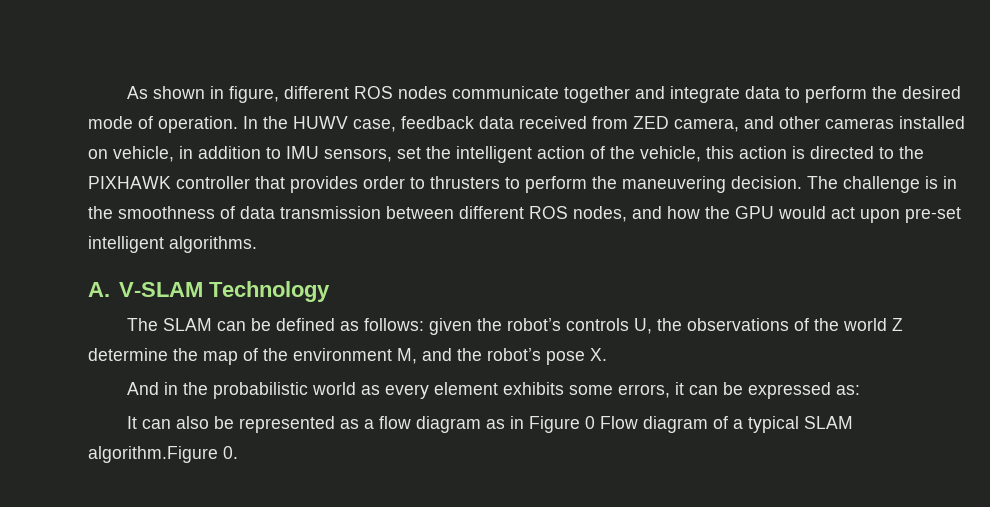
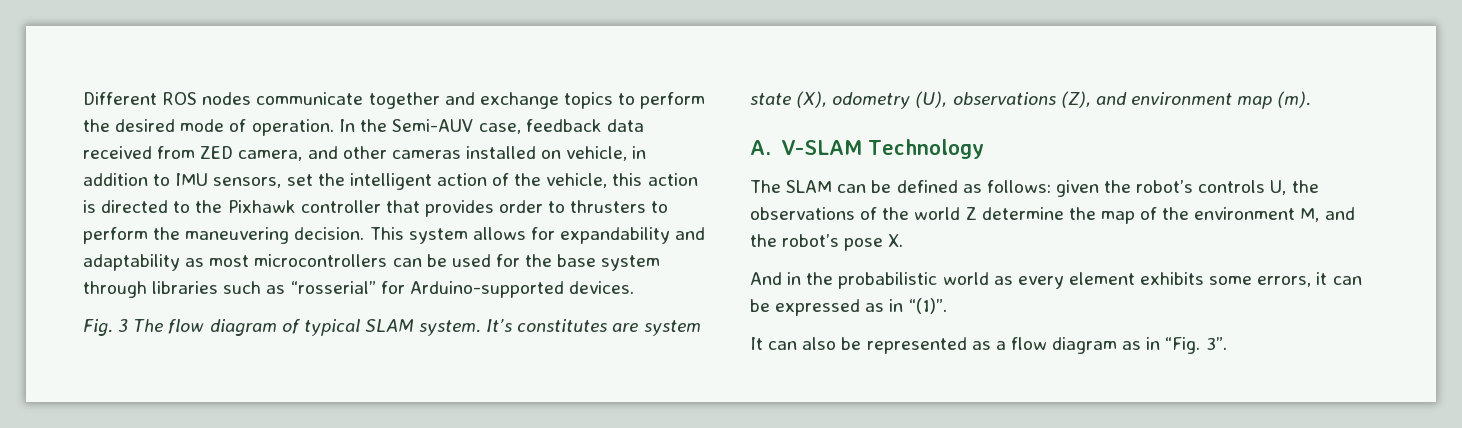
[127,86,350,103] As shown in figure, different -> [83,92,157,105] Different
[670,86,781,103] integrate data -> [479,92,613,109] exchange topics
[293,116,348,129] HUWV -> [391,119,474,132] Semi-AUV
[88,176,171,189] PIXHAWK -> [227,200,296,213] Pixhawk
[807,176,957,193] [88,206,961,223] [88,236,257,253] The challenge is in the smoothness of data transmission between different ROS nodes, and how the GPU would act upon pre-set intelligent algorithms. -> [369,227,706,244] [83,254,661,271] [83,281,634,298] [83,319,701,336] [750,91,1312,109] This system allows for expandability and adaptability as most microcontrollers can be used for the base system through libraries such as “rosserial” for Arduino-supported devices. // Fig. 3 The flow diagram of typical SLAM system. It’s constitutes are system state (X), odometry (U), observations (Z), and environment map (m).
[836,385,861,395] as: -> [865,298,947,314] as in “(1)”.
[529,416,854,433] [88,446,238,463] Figure 0 Flow diagram of a typical SLAM algorithm.Figure 0. -> [1165,337,1227,354] “Fig. 3”.

